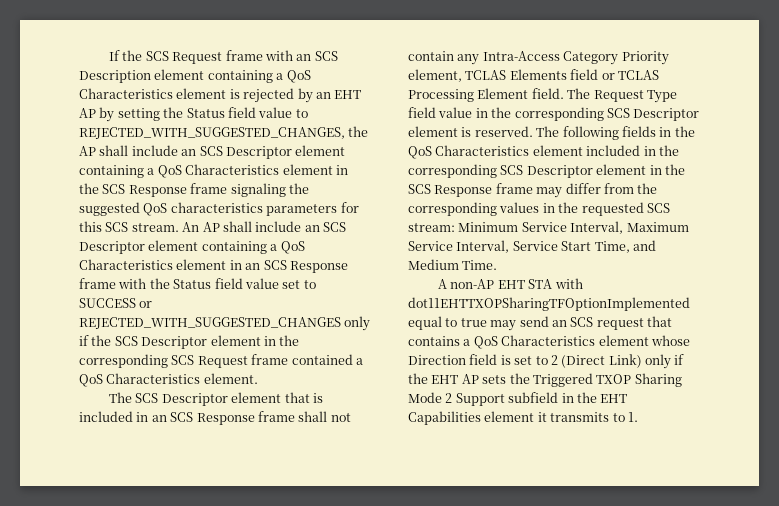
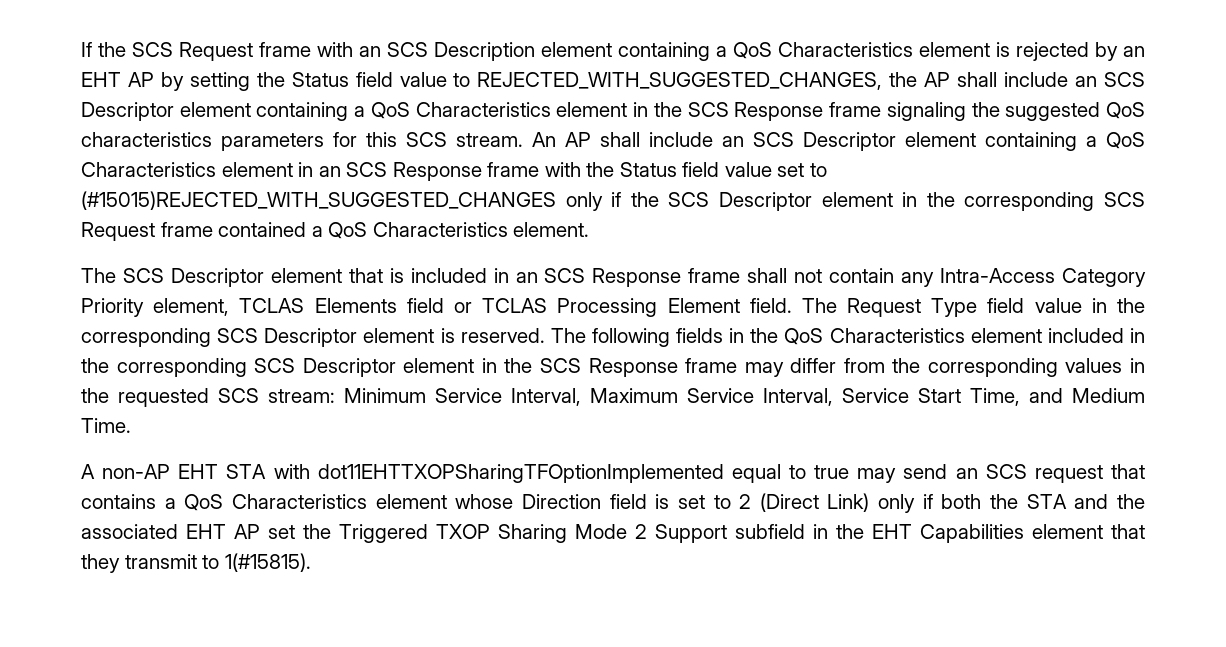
[79,298,153,308] [79,317,341,329] SUCCESS or REJECTED_WITH_SUGGESTED_CHANGES -> [81,191,556,210] (#15015)REJECTED_WITH_SUGGESTED_CHANGES
[408,373,507,384] the EHT AP sets -> [941,494,1145,509] [81,524,295,539] both the STA and the associated EHT AP set
[537,412,638,422] it transmits to 1. -> [1111,524,1145,539] [81,553,311,573] that they transmit to 1(#15815).

